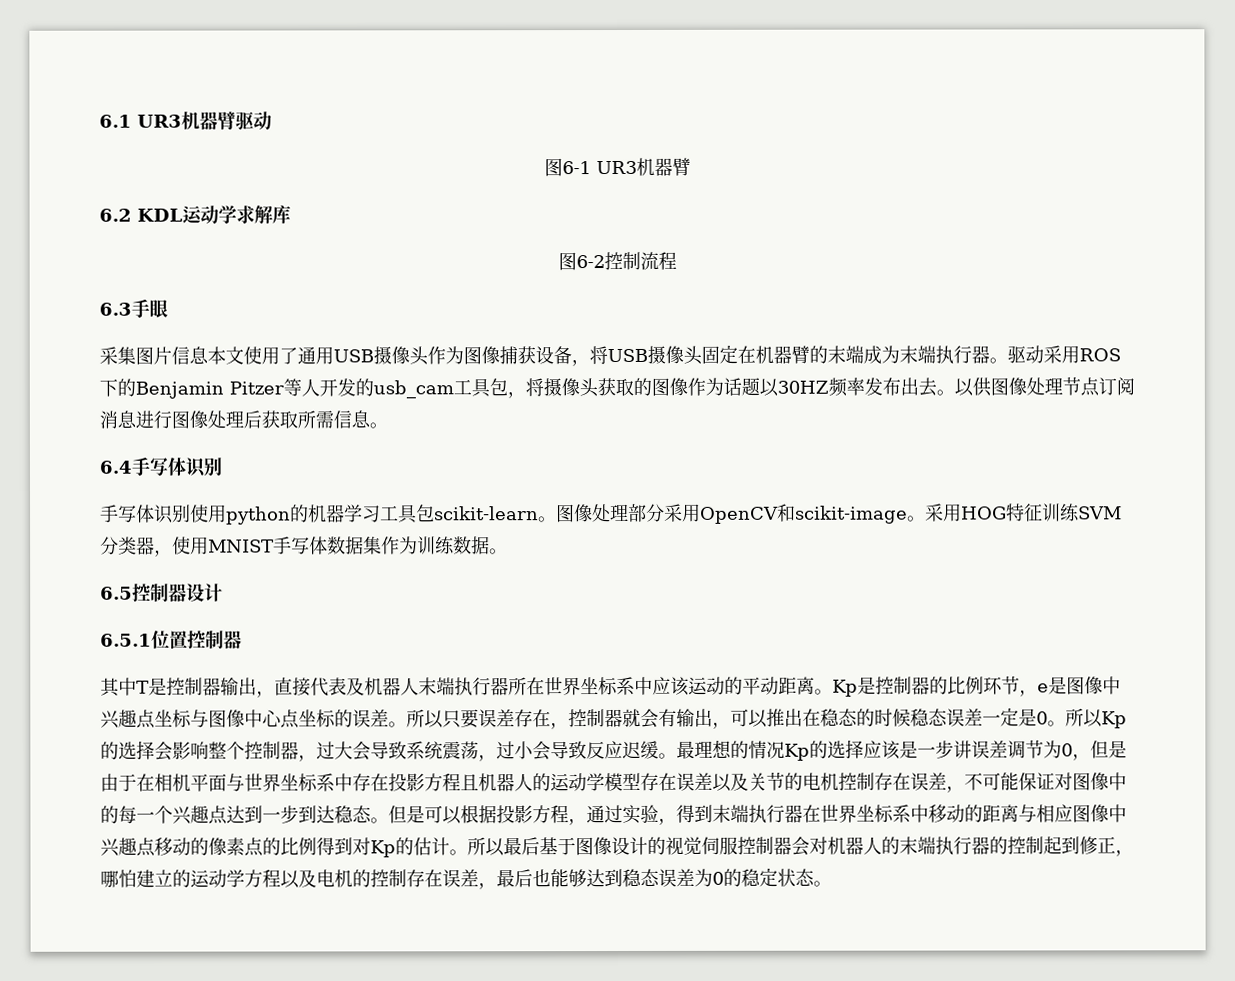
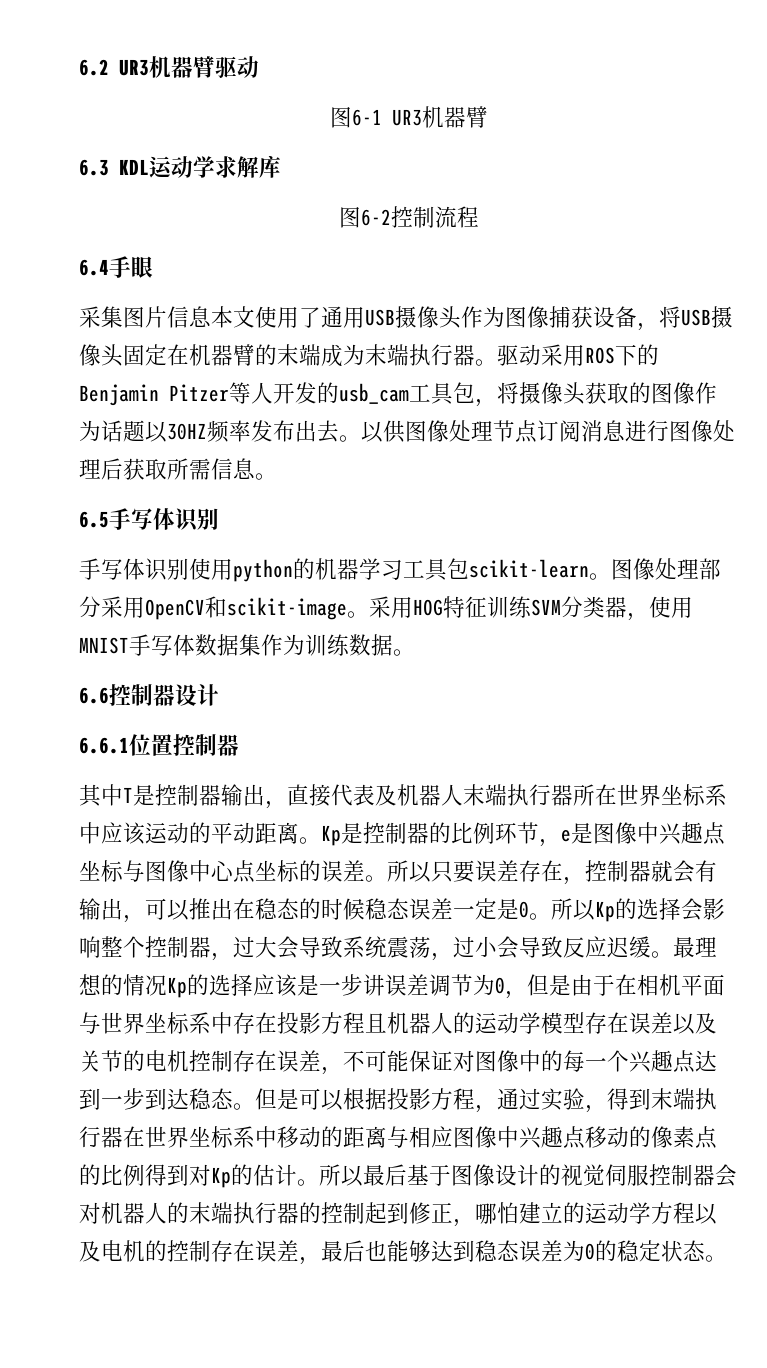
[99,114,132,128] 6.1 -> [79,59,109,76] 6.2
[99,208,132,222] 6.2 -> [79,159,109,176] 6.3
[99,302,132,316] 6.3 -> [79,259,109,276] 6.4
[99,460,132,474] 6.4 -> [79,511,109,528] 6.5
[100,586,133,600] 6.5 -> [79,687,109,704] 6.6
[100,633,152,647] 6.5.1 -> [79,737,129,754] 6.6.1

